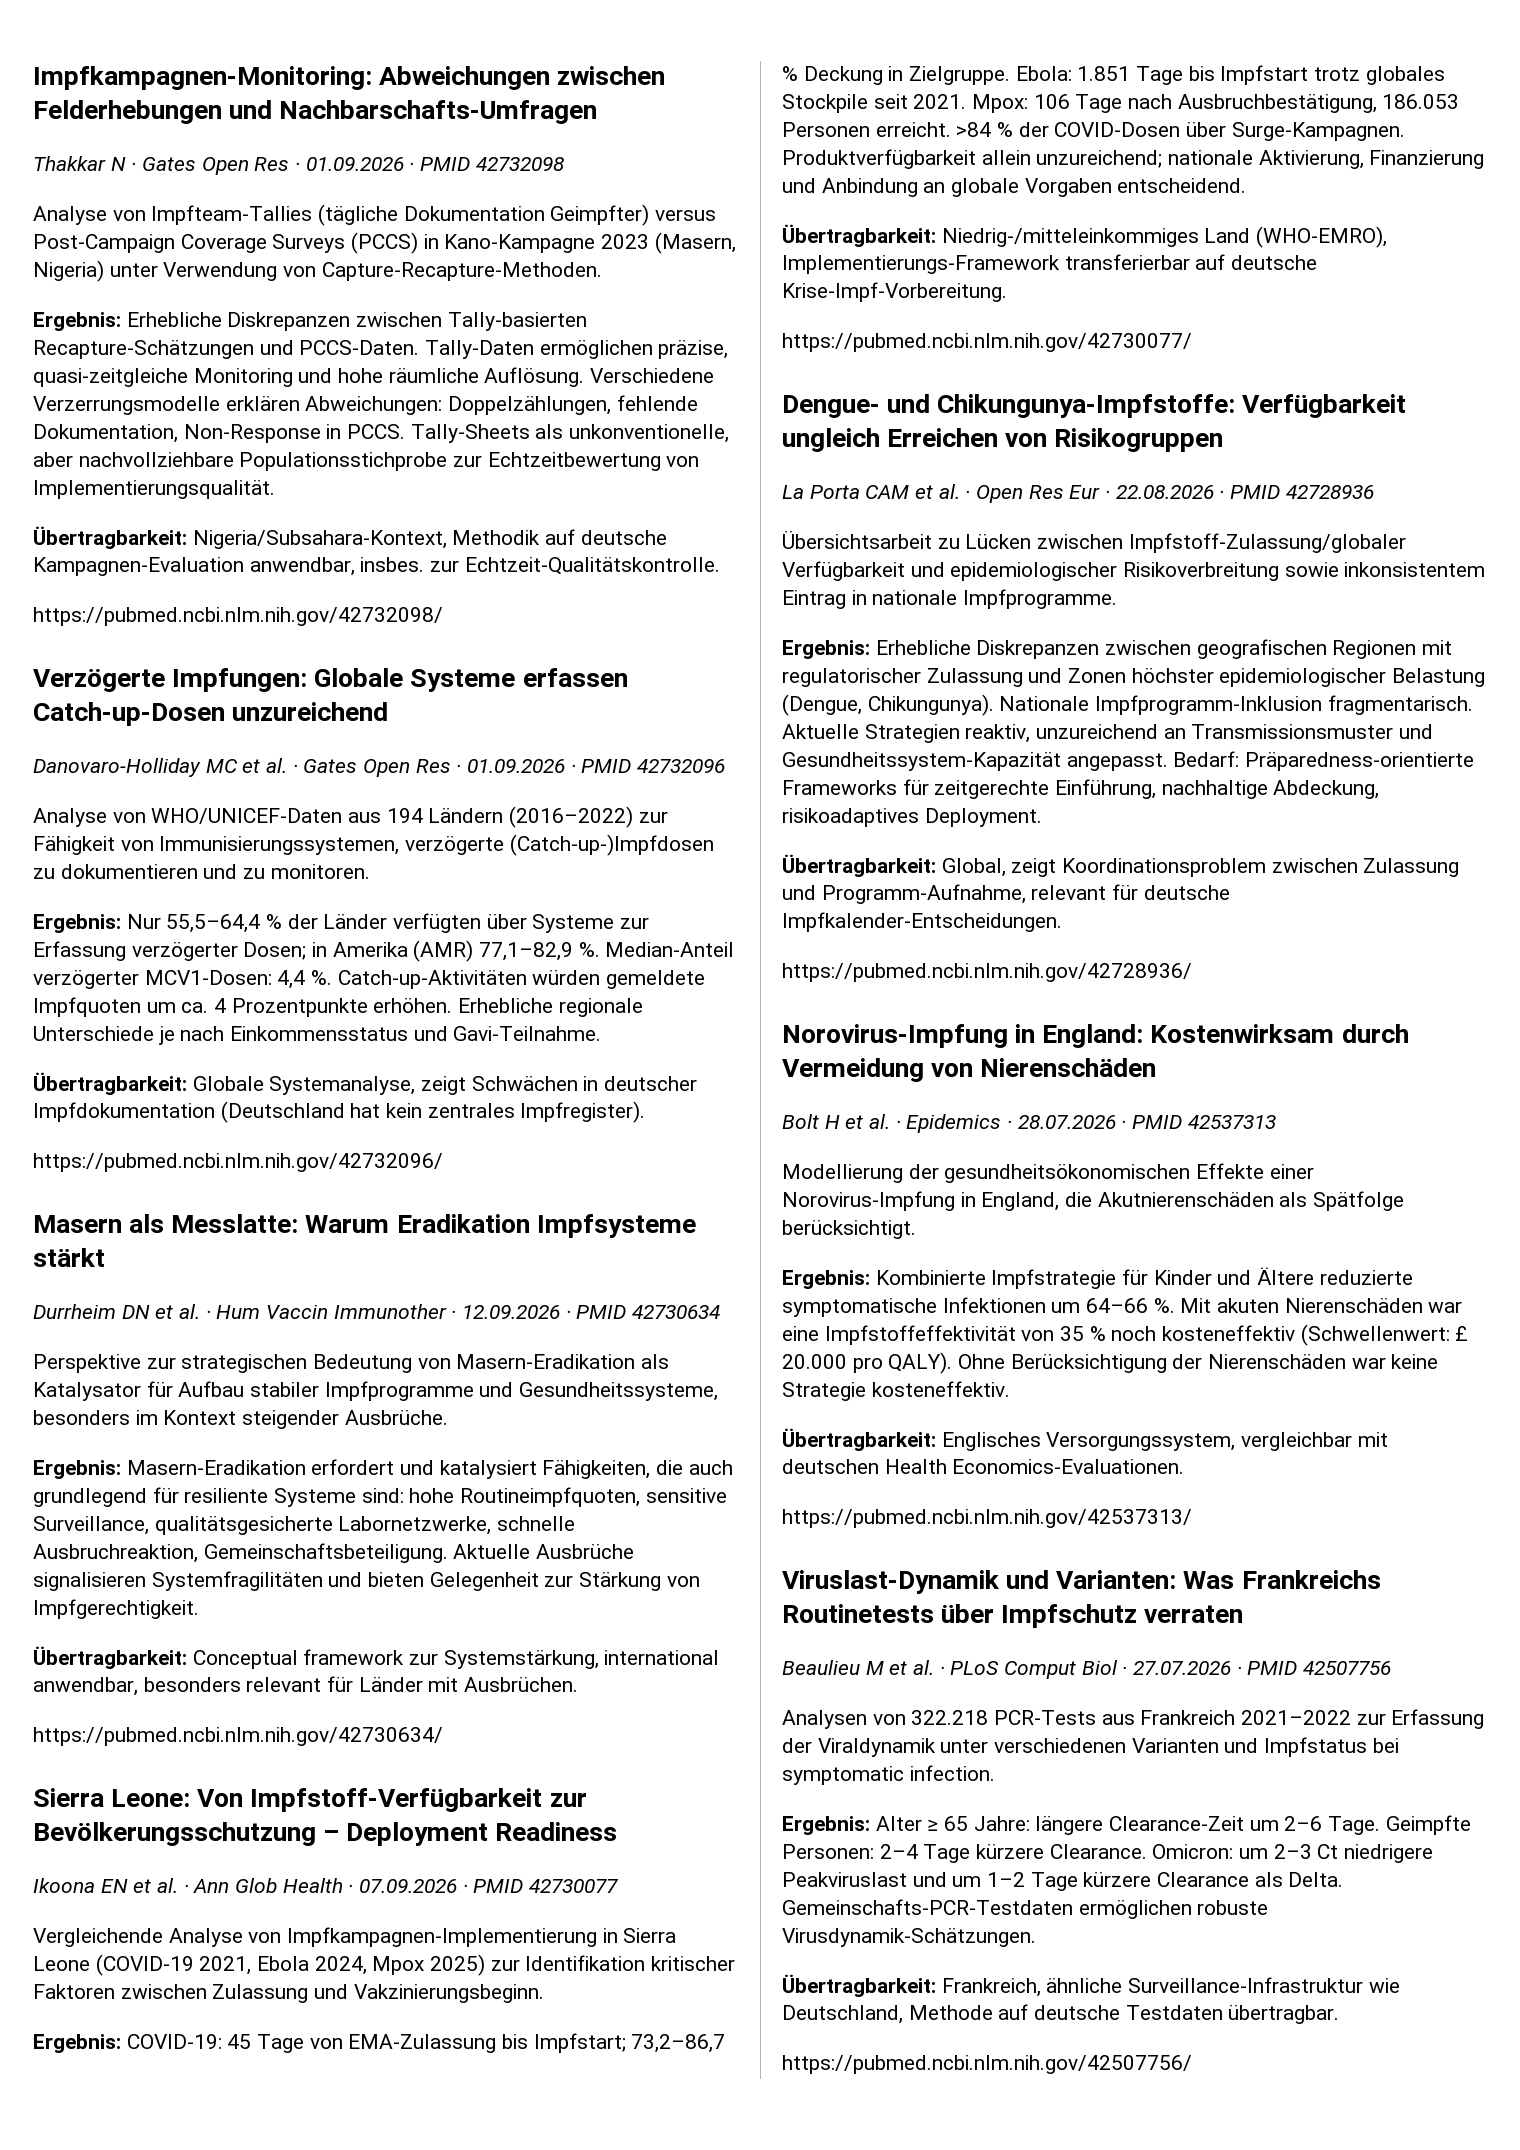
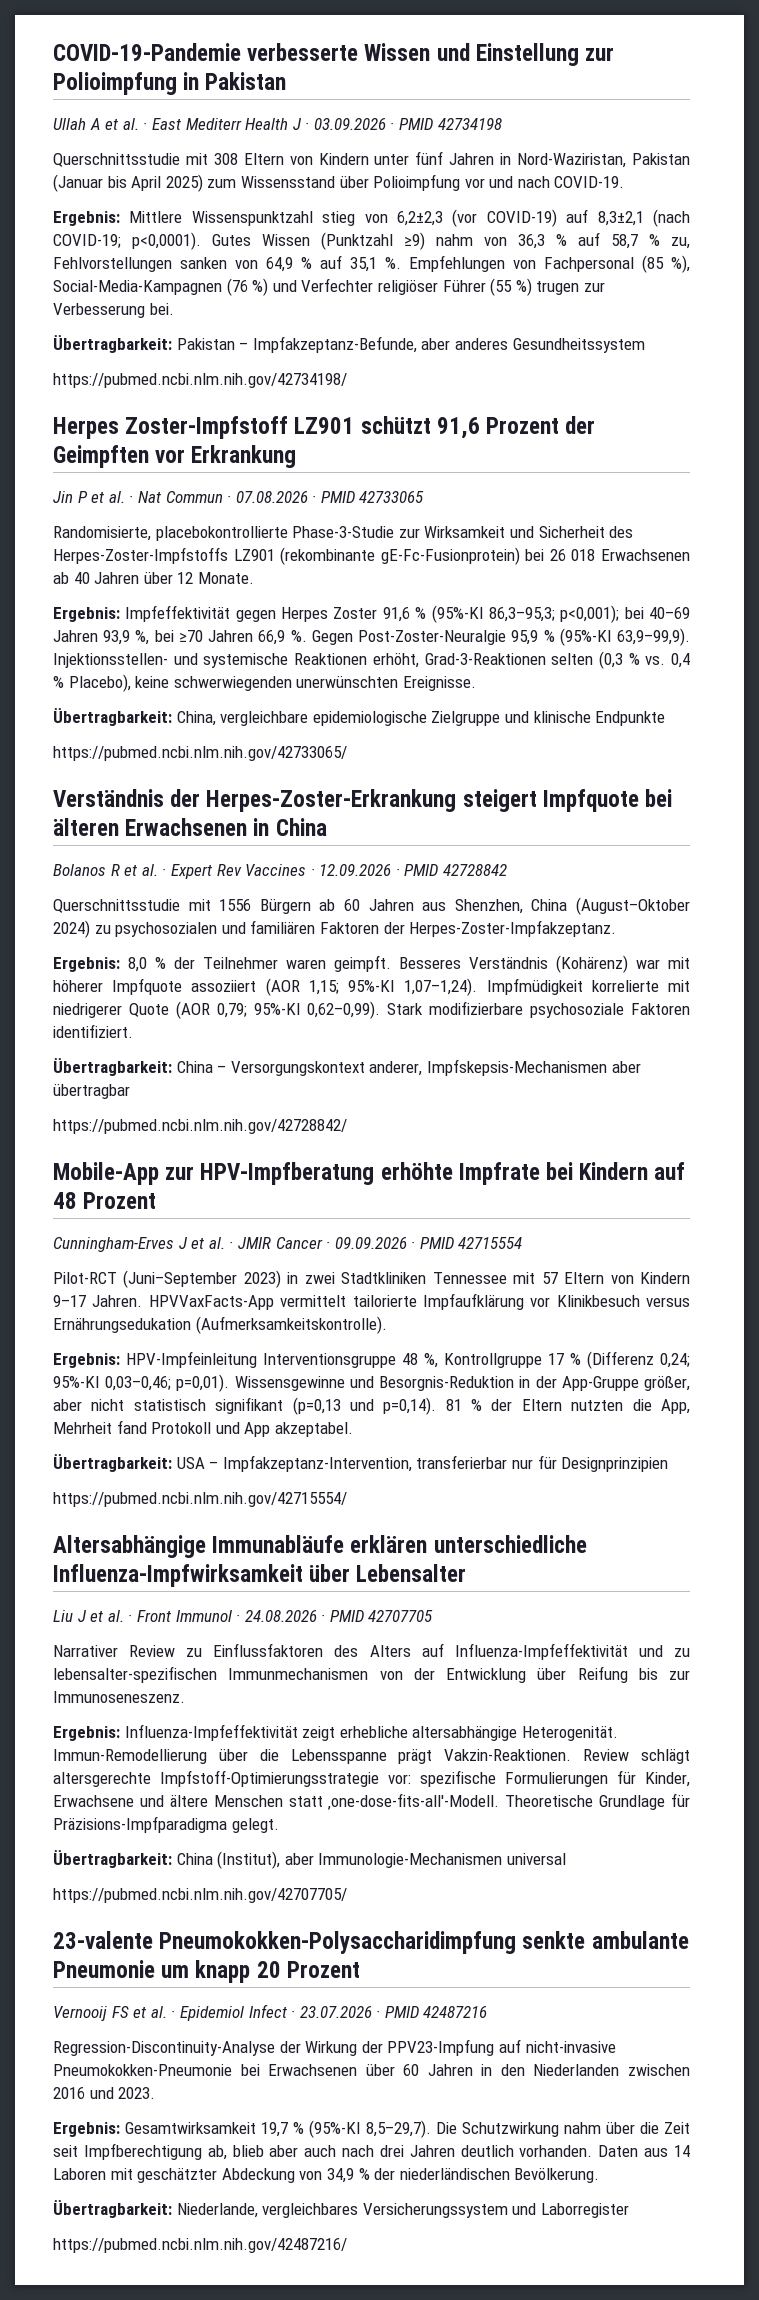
[33,66,666,90] [33,100,598,124] [33,156,564,175] [33,204,717,226] [33,232,736,254] [33,260,602,282] [33,312,587,331] [33,340,729,359] [33,367,715,387] [33,395,698,415] [33,424,730,443] [33,452,700,471] [33,480,275,499] [33,526,667,549] [33,557,720,576] [33,607,443,626] [33,668,628,692] [33,702,389,726] [33,758,726,777] [33,806,668,828] [33,834,714,856] [33,864,370,879] [33,913,650,933] [33,940,735,962] [33,970,706,989] [33,997,643,1017] [33,1026,602,1045] [33,1072,698,1095] [33,1101,646,1123] [33,1153,443,1172] [33,1214,696,1238] [33,1248,105,1267] [33,1304,721,1319] [33,1354,670,1373] [33,1381,719,1401] [33,1410,448,1429] [33,1459,733,1479] [33,1487,727,1507] [33,1516,576,1535] [33,1543,635,1563] [33,1571,700,1591] [33,1599,199,1619] [33,1646,720,1669] [33,1676,579,1696] [33,1727,443,1746] [33,1788,587,1812] [33,1822,618,1846] [33,1878,619,1893] [33,1927,677,1947] [33,1954,736,1976] [33,1984,544,2003] [33,2033,726,2053] [782,65,1445,85] [782,94,1460,113] [782,122,1405,141] [782,149,1485,169] [782,178,1247,197] [782,224,1388,248] [782,254,1318,274] [782,282,1007,302] [782,333,1192,352] [782,394,1407,418] [782,428,1224,452] [782,484,1374,503] [782,531,1406,553] [782,561,1486,581] [782,589,1118,609] [782,639,1453,659] [782,668,1486,687] [782,694,1473,716] [782,724,1434,743] [782,751,1475,771] [782,779,1380,799] [782,808,1042,827] [782,854,1460,877] [782,884,1230,904] [782,912,1062,932] [782,963,1192,982] [782,1024,1409,1048] [782,1058,1157,1082] [782,1114,1276,1133] [782,1163,1314,1183] [782,1191,1405,1211] [782,1220,916,1239] [782,1267,1413,1289] [782,1297,1463,1317] [782,1324,1469,1346] [782,1352,1439,1374] [782,1381,1010,1401] [782,1428,1388,1451] [782,1459,1185,1474] [782,1509,1192,1528] [782,1570,1381,1594] [782,1604,1244,1628] [782,1660,1392,1679] [782,1709,1485,1729] [782,1737,1399,1757] [782,1765,995,1785] [782,1815,1471,1835] [782,1844,1434,1863] [782,1872,1344,1891] [782,1899,1269,1919] [782,1928,1036,1947] [782,1974,1400,1997] [782,2004,1340,2024] [782,2055,1192,2074] Impfkampagnen-Monitoring: Abweichungen zwischen Felderhebungen und Nachbarschafts-Umfragen // Thakkar N · Gates Open Res · 01.09.2026 · PMID 42732098 // Analyse von Impfteam-Tallies (tägliche Dokumentation Geimpfter) versus Post-Campaign Coverage Surveys (PCCS) in Kano-Kampagne 2023 (Masern, Nigeria) unter Verwendung von Capture-Recapture-Methoden. // Ergebnis: Erhebliche Diskrepanzen zwischen Tally-basierten Recapture-Schätzungen und PCCS-Daten. Tally-Daten ermöglichen präzise, quasi-zeitgleiche Monitoring und hohe räumliche Auflösung. Verschiedene Verzerrungsmodelle erklären Abweichungen: Doppelzählungen, fehlende Dokumentation, Non-Response in PCCS. Tally-Sheets als unkonventionelle, aber nachvollziehbare Populationsstichprobe zur Echtzeitbewertung von Implementierungsqualität. // Übertragbarkeit: Nigeria/Subsahara-Kontext, Methodik auf deutsche Kampagnen-Evaluation anwendbar, insbes. zur Echtzeit-Qualitätskontrolle. // https://pubmed.ncbi.nlm.nih.gov/42732098/ // Verzögerte Impfungen: Globale Systeme erfassen Catch-up-Dosen unzureichend // Danovaro-Holliday MC et al. · Gates Open Res · 01.09.2026 · PMID 42732096 // Analyse von WHO/UNICEF-Daten aus 194 Ländern (2016–2022) zur Fähigkeit von Immunisierungssystemen, verzögerte (Catch-up-)Impfdosen zu dokumentieren und zu monitoren. // Ergebnis: Nur 55,5–64,4 % der Länder verfügten über Systeme zur Erfassung verzögerter Dosen; in Amerika (AMR) 77,1–82,9 %. Median-Anteil verzögerter MCV1-Dosen: 4,4 %. Catch-up-Aktivitäten würden gemeldete Impfquoten um ca. 4 Prozentpunkte erhöhen. Erhebliche regionale Unterschiede je nach Einkommensstatus und Gavi-Teilnahme. // Übertragbarkeit: Globale Systemanalyse, zeigt Schwächen in deutscher Impfdokumentation (Deutschland hat kein zentrales Impfregister). // https://pubmed.ncbi.nlm.nih.gov/42732096/ // Masern als Messlatte: Warum Eradikation Impfsysteme stärkt // Durrheim DN et al. · Hum Vaccin Immunother · 12.09.2026 · PMID 42730634 // Perspektive zur strategischen Bedeutung von Masern-Eradikation als Katalysator für Aufbau stabiler Impfprogramme und Gesundheitssysteme, besonders im Kontext steigender Ausbrüche. // Ergebnis: Masern-Eradikation erfordert und katalysiert Fähigkeiten, die auch grundlegend für resiliente Systeme sind: hohe Routineimpfquoten, sensitive Surveillance, qualitätsgesicherte Labornetzwerke, schnelle Ausbruchreaktion, Gemeinschaftsbeteiligung. Aktuelle Ausbrüche signalisieren Systemfragilitäten und bieten Gelegenheit zur Stärkung von Impfgerechtigkeit. // Übertragbarkeit: Conceptual framework zur Systemstärkung, international anwendbar, besonders relevant für Länder mit Ausbrüchen. // https://pubmed.ncbi.nlm.nih.gov/42730634/ // Sierra Leone: Von Impfstoff-Verfügbarkeit zur Bevölkerungsschutzung – Deployment Readiness // Ikoona EN et al. · Ann Glob Health · 07.09.2026 · PMID 42730077 // Vergleichende Analyse von Impfkampagnen-Implementierung in Sierra Leone (COVID-19 2021, Ebola 2024, Mpox 2025) zur Identifikation kritischer Faktoren zwischen Zulassung und Vakzinierungsbeginn. // Ergebnis: COVID-19: 45 Tage von EMA-Zulassung bis Impfstart; 73,2–86,7 % Deckung in Zielgruppe. Ebola: 1.851 Tage bis Impfstart trotz globales Stockpile seit 2021. Mpox: 106 Tage nach Ausbruchbestätigung, 186.053 Personen erreicht. >84 % der COVID-Dosen über Surge-Kampagnen. Produktverfügbarkeit allein unzureichend; nationale Aktivierung, Finanzierung und Anbindung an globale Vorgaben entscheidend. // Übertragbarkeit: Niedrig-/mitteleinkommiges Land (WHO-EMRO), Implementierungs-Framework transferierbar auf deutsche Krise-Impf-Vorbereitung. // https://pubmed.ncbi.nlm.nih.gov/42730077/ // Dengue- und Chikungunya-Impfstoffe: Verfügbarkeit ungleich Erreichen von Risikogruppen // La Porta CAM et al. · Open Res Eur · 22.08.2026 · PMID 42728936 // Übersichtsarbeit zu Lücken zwischen Impfstoff-Zulassung/globaler Verfügbarkeit und epidemiologischer Risikoverbreitung sowie inkonsistentem Eintrag in nationale Impfprogramme. // Ergebnis: Erhebliche Diskrepanzen zwischen geografischen Regionen mit regulatorischer Zulassung und Zonen höchster epidemiologischer Belastung (Dengue, Chikungunya). Nationale Impfprogramm-Inklusion fragmentarisch. Aktuelle Strategien reaktiv, unzureichend an Transmissionsmuster und Gesundheitssystem-Kapazität angepasst. Bedarf: Präparedness-orientierte Frameworks für zeitgerechte Einführung, nachhaltige Abdeckung, risikoadaptives Deployment. // Übertragbarkeit: Global, zeigt Koordinationsproblem zwischen Zulassung und Programm-Aufnahme, relevant für deutsche Impfkalender-Entscheidungen. // https://pubmed.ncbi.nlm.nih.gov/42728936/ // Norovirus-Impfung in England: Kostenwirksam durch Vermeidung von Nierenschäden // Bolt H et al. · Epidemics · 28.07.2026 · PMID 42537313 // Modellierung der gesundheitsökonomischen Effekte einer Norovirus-Impfung in England, die Akutnierenschäden als Spätfolge berücksichtigt. // Ergebnis: Kombinierte Impfstrategie für Kinder und Ältere reduzierte symptomatische Infektionen um 64–66 %. Mit akuten Nierenschäden war eine Impfstoffeffektivität von 35 % noch kosteneffektiv (Schwellenwert: £ 20.000 pro QALY). Ohne Berücksichtigung der Nierenschäden war keine Strategie kosteneffektiv. // Übertragbarkeit: Englisches Versorgungssystem, vergleichbar mit deutschen Health Economics-Evaluationen. // https://pubmed.ncbi.nlm.nih.gov/42537313/ // Viruslast-Dynamik und Varianten: Was Frankreichs Routinetests über Impfschutz verraten // Beaulieu M et al. · PLoS Comput Biol · 27.07.2026 · PMID 42507756 // Analysen von 322.218 PCR-Tests aus Frankreich 2021–2022 zur Erfassung der Viraldynamik unter verschiedenen Varianten und Impfstatus bei symptomatic infection. // Ergebnis: Alter ≥ 65 Jahre: längere Clearance-Zeit um 2–6 Tage. Geimpfte Personen: 2–4 Tage kürzere Clearance. Omicron: um 2–3 Ct niedrigere Peakviruslast und um 1–2 Tage kürzere Clearance als Delta. Gemeinschafts-PCR-Testdaten ermöglichen robuste Virusdynamik-Schätzungen. // Übertragbarkeit: Frankreich, ähnliche Surveillance-Infrastruktur wie Deutschland, Methode auf deutsche Testdaten übertragbar. // https://pubmed.ncbi.nlm.nih.gov/42507756/ -> [53,43,615,66] [53,72,287,95] [53,118,502,130] [53,151,691,168] [53,174,625,192] [53,209,690,227] [53,232,690,250] [53,255,690,273] [53,278,605,296] [53,303,174,318] [53,335,645,353] [53,373,347,388] [53,416,596,439] [53,445,297,468] [53,491,425,503] [53,526,634,541] [53,547,690,565] [53,572,254,584] [53,605,691,623] [53,628,690,646] [53,651,691,669] [53,674,476,692] [53,708,666,726] [53,746,347,761] [53,789,673,812] [53,818,327,836] [53,864,508,879] [53,897,691,915] [53,920,617,938] [53,955,690,973] [53,978,690,996] [53,1001,690,1019] [53,1024,133,1038] [53,1058,641,1076] [53,1084,130,1099] [53,1119,347,1134] [53,1162,686,1185] [53,1192,157,1209] [53,1237,523,1252] [53,1270,690,1288] [53,1293,690,1310] [53,1316,387,1334] [53,1351,690,1369] [53,1374,690,1392] [53,1397,690,1415] [53,1420,353,1437] [53,1454,669,1472] [53,1492,347,1507] [53,1535,587,1558] [53,1564,467,1587] [53,1610,434,1622] [53,1643,690,1660] [53,1666,690,1683] [53,1691,185,1703] [53,1724,618,1741] [53,1749,690,1764] [53,1770,690,1787] [53,1793,690,1810] [53,1816,279,1833] [53,1850,566,1869] [53,1888,347,1903] [53,1931,689,1954] [53,1960,360,1983] [53,2004,488,2021] [53,2039,616,2056] [53,2064,690,2076] [53,2087,156,2099] [53,2120,690,2138] [53,2143,690,2160] [53,2168,600,2183] [53,2200,629,2218] [53,2238,347,2253] COVID-19-Pandemie verbesserte Wissen und Einstellung zur Polioimpfung in Pakistan // Ullah A et al. · East Mediterr Health J · 03.09.2026 · PMID 42734198 // Querschnittsstudie mit 308 Eltern von Kindern unter fünf Jahren in Nord-Waziristan, Pakistan (Januar bis April 2025) zum Wissensstand über Polioimpfung vor und nach COVID-19. // Ergebnis: Mittlere Wissenspunktzahl stieg von 6,2±2,3 (vor COVID-19) auf 8,3±2,1 (nach COVID-19; p<0,0001). Gutes Wissen (Punktzahl ≥9) nahm von 36,3 % auf 58,7 % zu, Fehlvorstellungen sanken von 64,9 % auf 35,1 %. Empfehlungen von Fachpersonal (85 %), Social-Media-Kampagnen (76 %) und Verfechter religiöser Führer (55 %) trugen zur Verbesserung bei. // Übertragbarkeit: Pakistan – Impfakzeptanz-Befunde, aber anderes Gesundheitssystem // https://pubmed.ncbi.nlm.nih.gov/42734198/ // Herpes Zoster-Impfstoff LZ901 schützt 91,6 Prozent der Geimpften vor Erkrankung // Jin P et al. · Nat Commun · 07.08.2026 · PMID 42733065 // Randomisierte, placebokontrollierte Phase-3-Studie zur Wirksamkeit und Sicherheit des Herpes-Zoster-Impfstoffs LZ901 (rekombinante gE-Fc-Fusionprotein) bei 26 018 Erwachsenen ab 40 Jahren über 12 Monate. // Ergebnis: Impfeffektivität gegen Herpes Zoster 91,6 % (95%-KI 86,3–95,3; p<0,001); bei 40–69 Jahren 93,9 %, bei ≥70 Jahren 66,9 %. Gegen Post-Zoster-Neuralgie 95,9 % (95%-KI 63,9–99,9). Injektionsstellen- und systemische Reaktionen erhöht, Grad-3-Reaktionen selten (0,3 % vs. 0,4 % Placebo), keine schwerwiegenden unerwünschten Ereignisse. // Übertragbarkeit: China, vergleichbare epidemiologische Zielgruppe und klinische Endpunkte // https://pubmed.ncbi.nlm.nih.gov/42733065/ // Verständnis der Herpes-Zoster-Erkrankung steigert Impfquote bei älteren Erwachsenen in China // Bolanos R et al. · Expert Rev Vaccines · 12.09.2026 · PMID 42728842 // Querschnittsstudie mit 1556 Bürgern ab 60 Jahren aus Shenzhen, China (August–Oktober 2024) zu psychosozialen und familiären Faktoren der Herpes-Zoster-Impfakzeptanz. // Ergebnis: 8,0 % der Teilnehmer waren geimpft. Besseres Verständnis (Kohärenz) war mit höherer Impfquote assoziiert (AOR 1,15; 95%-KI 1,07–1,24). Impfmüdigkeit korrelierte mit niedrigerer Quote (AOR 0,79; 95%-KI 0,62–0,99). Stark modifizierbare psychosoziale Faktoren identifiziert. // Übertragbarkeit: China – Versorgungskontext anderer, Impfskepsis-Mechanismen aber übertragbar // https://pubmed.ncbi.nlm.nih.gov/42728842/ // Mobile-App zur HPV-Impfberatung erhöhte Impfrate bei Kindern auf 48 Prozent // Cunningham-Erves J et al. · JMIR Cancer · 09.09.2026 · PMID 42715554 // Pilot-RCT (Juni–September 2023) in zwei Stadtkliniken Tennessee mit 57 Eltern von Kindern 9–17 Jahren. HPVVaxFacts-App vermittelt tailorierte Impfaufklärung vor Klinikbesuch versus Ernährungsedukation (Aufmerksamkeitskontrolle). // Ergebnis: HPV-Impfeinleitung Interventionsgruppe 48 %, Kontrollgruppe 17 % (Differenz 0,24; 95%-KI 0,03–0,46; p=0,01). Wissensgewinne und Besorgnis-Reduktion in der App-Gruppe größer, aber nicht statistisch signifikant (p=0,13 und p=0,14). 81 % der Eltern nutzten die App, Mehrheit fand Protokoll und App akzeptabel. // Übertragbarkeit: USA – Impfakzeptanz-Intervention, transferierbar nur für Designprinzipien // https://pubmed.ncbi.nlm.nih.gov/42715554/ // Altersabhängige Immunabläufe erklären unterschiedliche Influenza-Impfwirksamkeit über Lebensalter // Liu J et al. · Front Immunol · 24.08.2026 · PMID 42707705 // Narrativer Review zu Einflussfaktoren des Alters auf Influenza-Impfeffektivität und zu lebensalter-spezifischen Immunmechanismen von der Entwicklung über Reifung bis zur Immunoseneszenz. // Ergebnis: Influenza-Impfeffektivität zeigt erhebliche altersabhängige Heterogenität. Immun-Remodellierung über die Lebensspanne prägt Vakzin-Reaktionen. Review schlägt altersgerechte Impfstoff-Optimierungsstrategie vor: spezifische Formulierungen für Kinder, Erwachsene und ältere Menschen statt ‚one-dose-fits-all'-Modell. Theoretische Grundlage für Präzisions-Impfparadigma gelegt. // Übertragbarkeit: China (Institut), aber Immunologie-Mechanismen universal // https://pubmed.ncbi.nlm.nih.gov/42707705/ // 23-valente Pneumokokken-Polysaccharidimpfung senkte ambulante Pneumonie um knapp 20 Prozent // Vernooij FS et al. · Epidemiol Infect · 23.07.2026 · PMID 42487216 // Regression-Discontinuity-Analyse der Wirkung der PPV23-Impfung auf nicht-invasive Pneumokokken-Pneumonie bei Erwachsenen über 60 Jahren in den Niederlanden zwischen 2016 und 2023. // Ergebnis: Gesamtwirksamkeit 19,7 % (95%-KI 8,5–29,7). Die Schutzwirkung nahm über die Zeit seit Impfberechtigung ab, blieb aber auch nach drei Jahren deutlich vorhanden. Daten aus 14 Laboren mit geschätzter Abdeckung von 34,9 % der niederländischen Bevölkerung. // Übertragbarkeit: Niederlande, vergleichbares Versicherungssystem und Laborregister // https://pubmed.ncbi.nlm.nih.gov/42487216/

